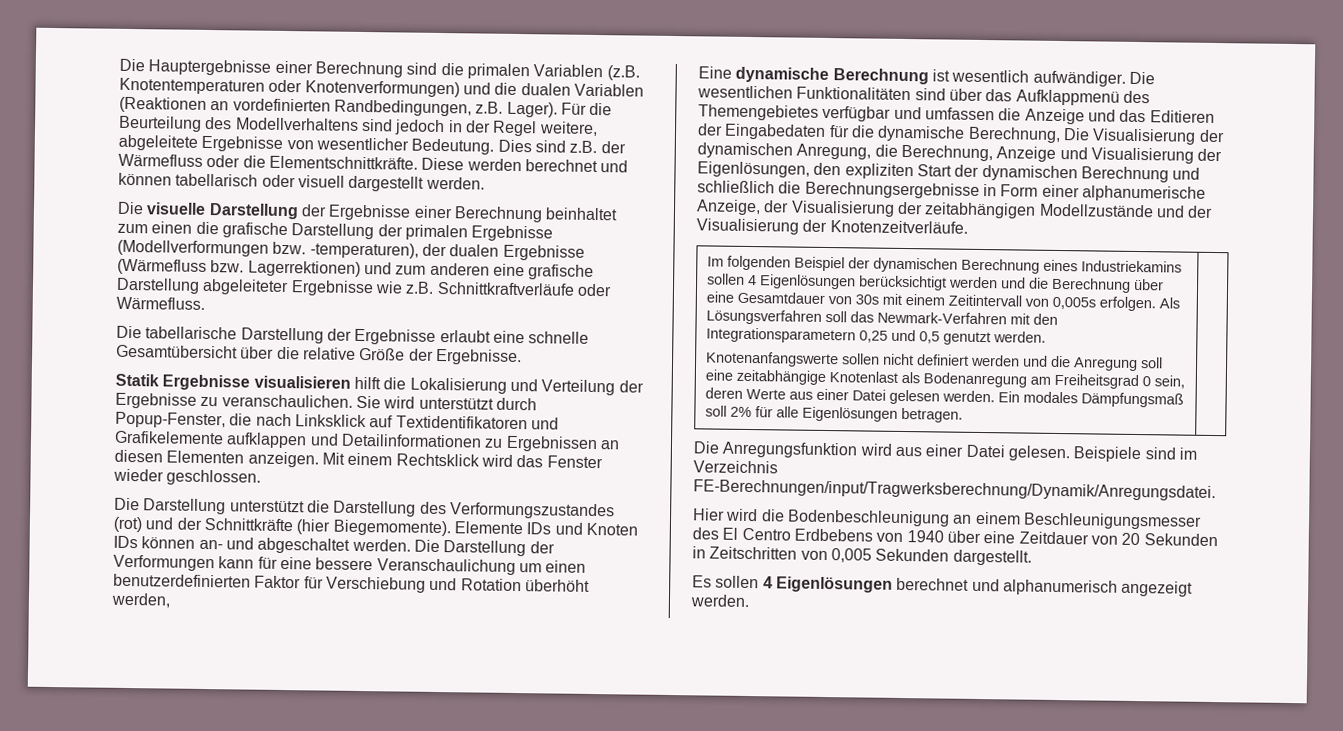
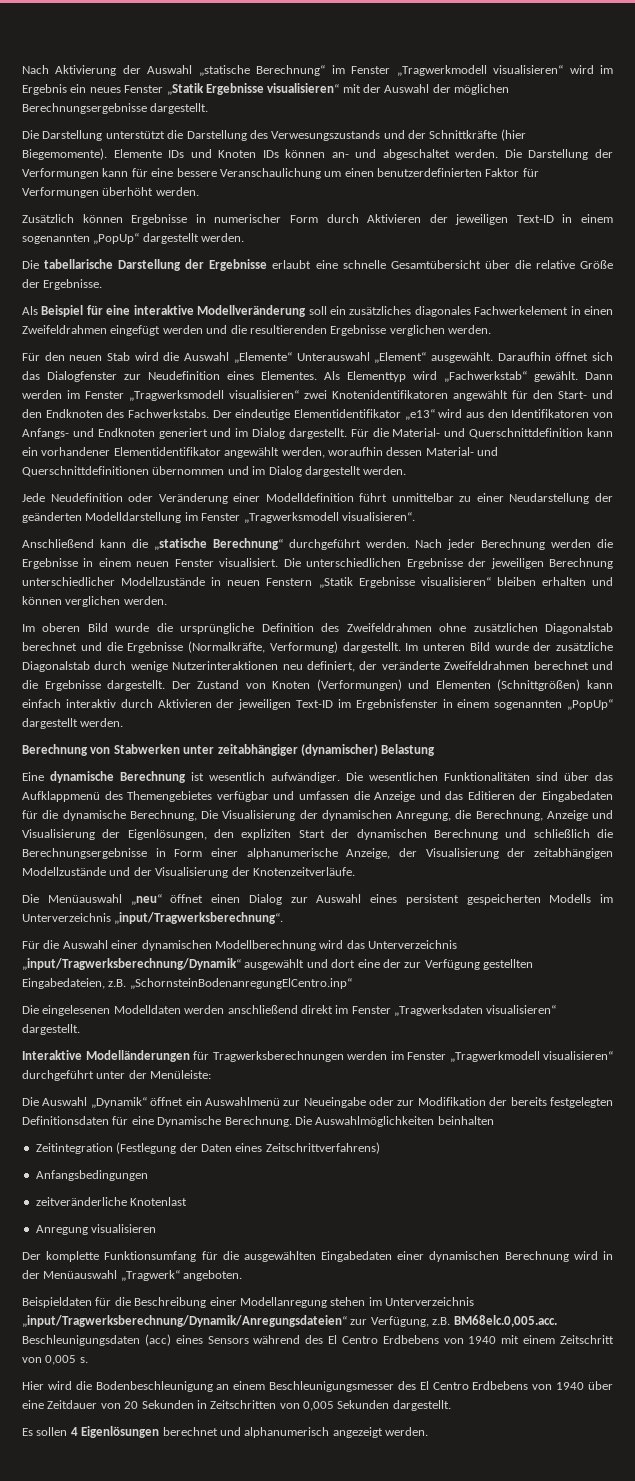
[119,58,640,81] [119,77,644,98] [119,96,613,118] [118,115,598,137] [118,134,626,155] [118,153,629,173] [118,172,485,192] [117,201,619,223] [117,221,554,242] [117,239,585,261] [117,258,595,280] [116,277,612,297] [116,296,205,310] [116,325,590,345] [116,344,522,366] [115,373,644,396] [115,392,537,411] [115,411,559,430] [114,430,620,453] [114,449,603,469] [113,468,262,486] Die Hauptergebnisse einer Berechnung sind die primalen Variablen (z.B. Knotentemperaturen oder Knotenverformungen) und die dualen Variablen (Reaktionen an vordefinierten Randbedingungen, z.B. Lager). Für die Beurteilung des Modellverhaltens sind jedoch in der Regel weitere, abgeleitete Ergebnisse von wesentlicher Bedeutung. Dies sind z.B. der Wärmefluss oder die Elementschnittkräfte. Diese werden berechnet und können tabellarisch oder visuell dargestellt werden. // Die visuelle Darstellung der Ergebnisse einer Berechnung beinhaltet zum einen die grafische Darstellung der primalen Ergebnisse (Modellverformungen bzw. -temperaturen), der dualen Ergebnisse (Wärmefluss bzw. Lagerrektionen) und zum anderen eine grafische Darstellung abgeleiteter Ergebnisse wie z.B. Schnittkraftverläufe oder Wärmefluss. // Die tabellarische Darstellung der Ergebnisse erlaubt eine schnelle Gesamtübersicht über die relative Größe der Ergebnisse. // Statik Ergebnisse visualisieren hilft die Lokalisierung und Verteilung der Ergebnisse zu veranschaulichen. Sie wird unterstützt durch Popup-Fenster, die nach Linksklick auf Textidentifikatoren und Grafikelemente aufklappen und Detailinformationen zu Ergebnissen an diesen Elementen anzeigen. Mit einem Rechtsklick wird das Fenster wieder geschlossen. -> [22,65,613,76] [22,83,510,95] [22,103,209,114] Nach Aktivierung der Auswahl „statische Berechnung“ im Fenster „Tragwerkmodell visualisieren“ wird im Ergebnis ein neues Fenster „Statik Ergebnisse visualisieren“ mit der Auswahl der möglichen Berechnungsergebnisse dargestellt.
[449,502,615,520] [113,516,142,533] Verformungszustandes (rot) -> [271,130,381,141] Verwesungszustands
[325,576,590,593] [111,592,171,608] Verschiebung und Rotation überhöht werden, -> [22,187,199,198] [22,214,613,225] [22,233,245,244] [22,259,613,271] [22,279,103,290] [22,305,613,317] [22,325,491,336] [22,352,613,363] [22,371,613,382] [22,390,613,401] [22,409,614,420] [22,428,613,439] [22,447,498,458] [22,466,407,477] [22,493,613,504] [22,512,415,523] [22,538,613,550] [22,558,613,569] [22,577,614,588] [22,596,167,607] [22,623,613,634] [22,641,613,653] [22,661,613,672] [22,679,613,691] [22,699,613,710] [22,718,124,729] [22,744,436,756] Verformungen überhöht werden. // Zusätzlich können Ergebnisse in numerischer Form durch Aktivieren der jeweiligen Text-ID in einem sogenannten „PopUp“ dargestellt werden. // Die tabellarische Darstellung der Ergebnisse erlaubt eine schnelle Gesamtübersicht über die relative Größe der Ergebnisse. // Als Beispiel für eine interaktive Modellveränderung soll ein zusätzliches diagonales Fachwerkelement in einen Zweifeldrahmen eingefügt werden und die resultierenden Ergebnisse verglichen werden. // Für den neuen Stab wird die Auswahl „Elemente“ Unterauswahl „Element“ ausgewählt. Daraufhin öffnet sich das Dialogfenster zur Neudefinition eines Elementes. Als Elementtyp wird „Fachwerkstab“ gewählt. Dann werden im Fenster „Tragwerksmodell visualisieren“ zwei Knotenidentifikatoren angewählt für den Start- und den Endknoten des Fachwerkstabs. Der eindeutige Elementidentifikator „e13“ wird aus den Identifikatoren von Anfangs- und Endknoten generiert und im Dialog dargestellt. Für die Material- und Querschnittdefinition kann ein vorhandener Elementidentifikator angewählt werden, woraufhin dessen Material- und Querschnittdefinitionen übernommen und im Dialog dargestellt werden. // Jede Neudefinition oder Veränderung einer Modelldefinition führt unmittelbar zu einer Neudarstellung der geänderten Modelldarstellung im Fenster „Tragwerksmodell visualisieren“. // Anschließend kann die „statische Berechnung“ durchgeführt werden. Nach jeder Berechnung werden die Ergebnisse in einem neuen Fenster visualisiert. Die unterschiedlichen Ergebnisse der jeweiligen Berechnung unterschiedlicher Modellzustände in neuen Fenstern „Statik Ergebnisse visualisieren“ bleiben erhalten und können verglichen werden. // Im oberen Bild wurde die ursprüngliche Definition des Zweifeldrahmen ohne zusätzlichen Diagonalstab berechnet und die Ergebnisse (Normalkräfte, Verformung) dargestellt. Im unteren Bild wurde der zusätzliche Diagonalstab durch wenige Nutzerinteraktionen neu definiert, der veränderte Zweifeldrahmen berechnet und die Ergebnisse dargestellt. Der Zustand von Knoten (Verformungen) und Elementen (Schnittgrößen) kann einfach interaktiv durch Aktivieren der jeweiligen Text-ID im Ergebnisfenster in einem sogenannten „PopUp“ dargestellt werden. // Berechnung von Stabwerken unter zeitabhängiger (dynamischer) Belastung
[706,255,1182,274] [706,273,1164,293] [705,291,1180,312] [705,309,1058,325] [705,327,1046,346] [705,351,1163,372] [704,369,1185,390] [704,387,1184,408] [704,405,963,423] [693,441,1197,463] [693,460,778,474] [693,479,1216,502] // Im folgenden Beispiel der dynamischen Berechnung eines Industriekamins sollen 4 Eigenlösungen berücksichtigt werden und die Berechnung über eine Gesamtdauer von 30s mit einem Zeitintervall von 0,005s erfolgen. Als Lösungsverfahren soll das Newmark-Verfahren mit den Integrationsparametern 0,25 und 0,5 genutzt werden. // Knotenanfangswerte sollen nicht definiert werden und die Anregung soll eine zeitabhängige Knotenlast als Bodenanregung am Freiheitsgrad 0 sein, deren Werte aus einer Datei gelesen werden. Ein modales Dämpfungsmaß soll 2% für alle Eigenlösungen betragen. | // Die Anregungsfunktion wird aus einer Datei gelesen. Beispiele sind im Verzeichnis FE-Berechnungen/input/Tragwerksberechnung/Dynamik/Anregungsdatei. -> [22,894,613,905] [22,912,284,924] [22,940,457,951] [22,958,533,970] [22,978,352,989] [22,1005,557,1016] [22,1024,80,1035] [22,1050,613,1062] [22,1070,212,1081] [22,1097,613,1108] [22,1116,494,1127] [35,1142,380,1154] [35,1170,148,1181] [35,1197,188,1206] [35,1224,157,1235] [22,1251,613,1262] [22,1270,243,1281] [22,1297,474,1308] [22,1315,557,1327] [22,1334,615,1346] [22,1355,88,1365] // Die Menüauswahl „neu“ öffnet einen Dialog zur Auswahl eines persistent gespeicherten Modells im Unterverzeichnis „input/Tragwerksberechnung“. // Für die Auswahl einer dynamischen Modellberechnung wird das Unterverzeichnis „input/Tragwerksberechnung/Dynamik“ ausgewählt und dort eine der zur Verfügung gestellten Eingabedateien, z.B. „SchornsteinBodenanregungElCentro.inp“ // Die eingelesenen Modelldaten werden anschließend direkt im Fenster „Tragwerksdaten visualisieren“ dargestellt. // Interaktive Modelländerungen für Tragwerksberechnungen werden im Fenster „Tragwerkmodell visualisieren“ durchgeführt unter der Menüleiste: // Die Auswahl „Dynamik“ öffnet ein Auswahlmenü zur Neueingabe oder zur Modifikation der bereits festgelegten Definitionsdaten für eine Dynamische Berechnung. Die Auswahlmöglichkeiten beinhalten // Zeitintegration (Festlegung der Daten eines Zeitschrittverfahrens) // Anfangsbedingungen // zeitveränderliche Knotenlast // Anregung visualisieren // Der komplette Funktionsumfang für die ausgewählten Eingabedaten einer dynamischen Berechnung wird in der Menüauswahl „Tragwerk“ angeboten. // Beispieldaten für die Beschreibung einer Modellanregung stehen im Unterverzeichnis „input/Tragwerksberechnung/Dynamik/Anregungsdateien“ zur Verfügung, z.B. BM68elc.0,005.acc. Beschleunigungsdaten (acc) eines Sensors während des El Centro Erdbebens von 1940 mit einem Zeitschritt von 0,005 s.

